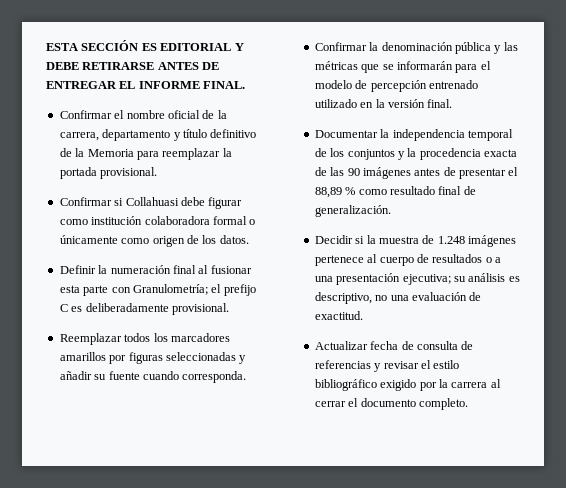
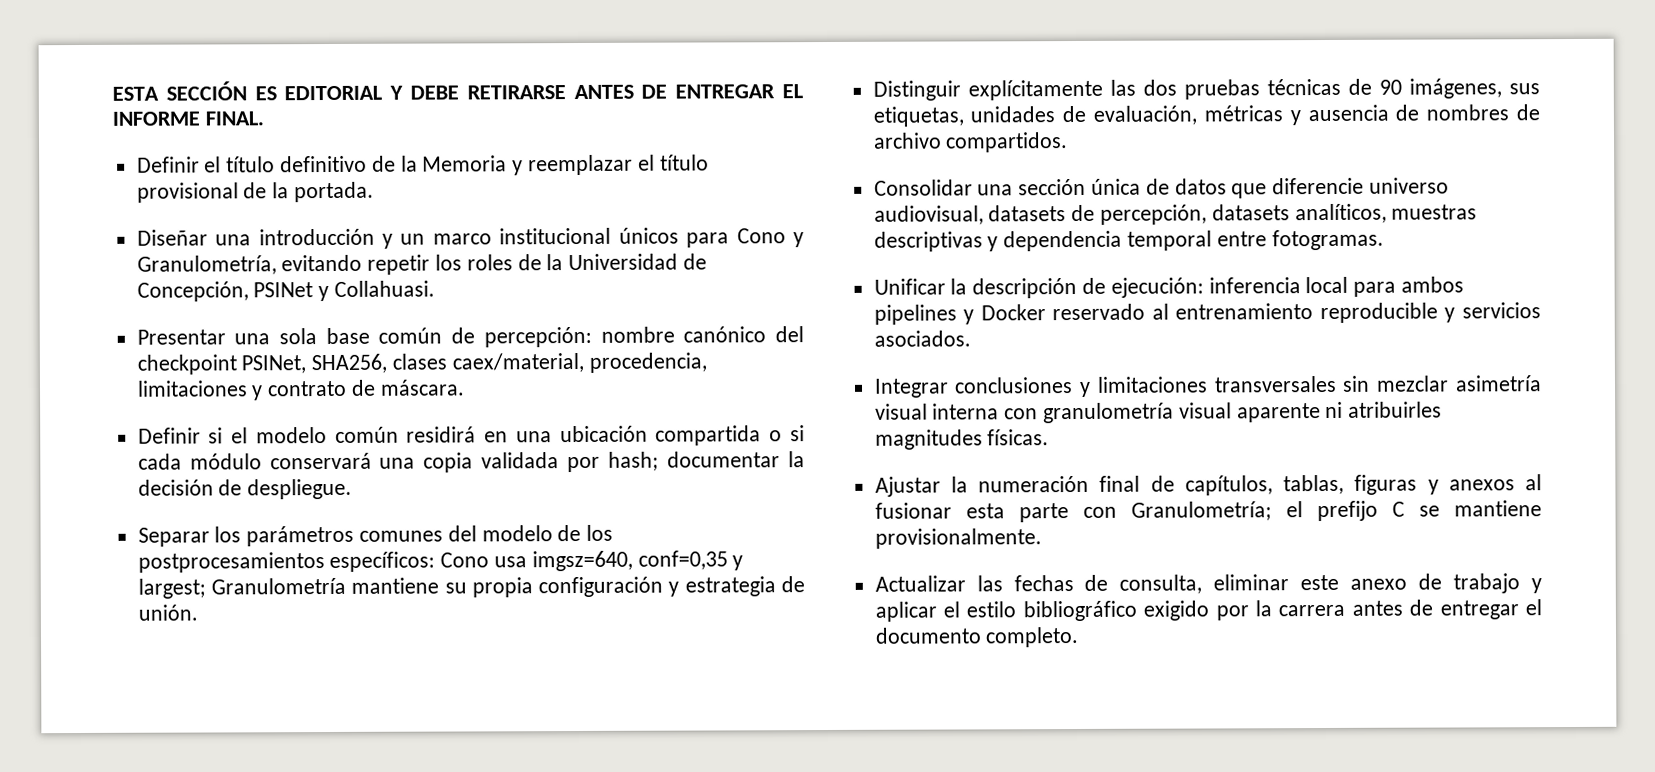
[59,110,227,119] [59,129,181,141] Confirmar el nombre oficial de la carrera, departamento y -> [136,156,222,173] Definir el
[136,148,232,160] [59,167,158,179] [59,197,243,209] [59,216,256,225] [59,235,249,247] [59,265,196,274] para reemplazar la portada provisional. // Confirmar si Collahuasi debe figurar como institución colaboradora formal o únicamente como origen de los datos. // Definir la numeración final -> [512,154,709,176] [136,181,375,203] [136,227,804,249] [136,253,708,275] [136,280,436,302] [136,326,804,348] [136,352,707,375] [136,379,465,401] [137,425,805,446] [137,451,806,473] [137,478,353,500] [137,524,614,547] [137,550,744,573] [137,576,806,599] [137,604,198,621] [872,78,1540,101] [872,104,1540,127] [872,132,1069,153] [873,177,1450,199] [873,203,1478,225] [873,229,1384,252] [873,276,1465,299] [873,302,1541,325] [873,330,971,347] [873,375,1542,398] [874,401,1443,424] [874,429,1050,450] [874,474,1515,497] y reemplazar el título provisional de la portada. // Diseñar una introducción y un marco institucional únicos para Cono y Granulometría, evitando repetir los roles de la Universidad de Concepción, PSINet y Collahuasi. // Presentar una sola base común de percepción: nombre canónico del checkpoint PSINet, SHA256, clases caex/material, procedencia, limitaciones y contrato de máscara. // Definir si el modelo común residirá en una ubicación compartida o si cada módulo conservará una copia validada por hash; documentar la decisión de despliegue. // Separar los parámetros comunes del modelo de los postprocesamientos específicos: Cono usa imgsz=640, conf=0,35 y largest; Granulometría mantiene su propia configuración y estrategia de unión. // Distinguir explícitamente las dos pruebas técnicas de 90 imágenes, sus etiquetas, unidades de evaluación, métricas y ausencia de nombres de archivo compartidos. // Consolidar una sección única de datos que diferencie universo audiovisual, datasets de percepción, datasets analíticos, muestras descriptivas y dependencia temporal entre fotogramas. // Unificar la descripción de ejecución: inferencia local para ambos pipelines y Docker reservado al entrenamiento reproducible y servicios asociados. // Integrar conclusiones y limitaciones transversales sin mezclar asimetría visual interna con granulometría visual aparente ni atribuirles magnitudes físicas. // Ajustar la numeración final de capítulos, tablas, figuras y anexos
[71,303,229,315] [59,333,230,345] [59,352,247,364] [59,371,247,383] [314,42,518,54] [314,61,491,73] [314,80,478,92] [314,99,453,108] [314,129,513,141] [314,148,517,160] [314,167,519,179] [314,186,476,198] [314,205,391,217] [314,235,516,247] [314,254,501,266] [314,273,520,285] [314,292,482,304] [314,311,363,320] [314,341,474,350] [314,360,419,372] es deliberadamente provisional. // Reemplazar todos los marcadores amarillos por figuras seleccionadas y añadir su fuente cuando corresponda. // Confirmar la denominación pública y las métricas que se informarán para el modelo de percepción entrenado utilizado en la versión final. // Documentar la independencia temporal de los conjuntos y la procedencia exacta de las 90 imágenes antes de presentar el 88,89 % como resultado final de generalización. // Decidir si la muestra de 1.248 imágenes pertenece al cuerpo de resultados o a una presentación ejecutiva; su análisis es descriptivo, no una evaluación de exactitud. // Actualizar fecha de consulta de referencias y revisar -> [1418,500,1542,517] [874,528,1042,549] [874,573,1542,594] [874,601,937,622] se mantiene provisionalmente. // Actualizar las fechas de consulta, eliminar este anexo de trabajo y aplicar
[490,379,501,388] [314,401,346,407] al cerrar -> [1351,599,1519,620] antes de entregar

